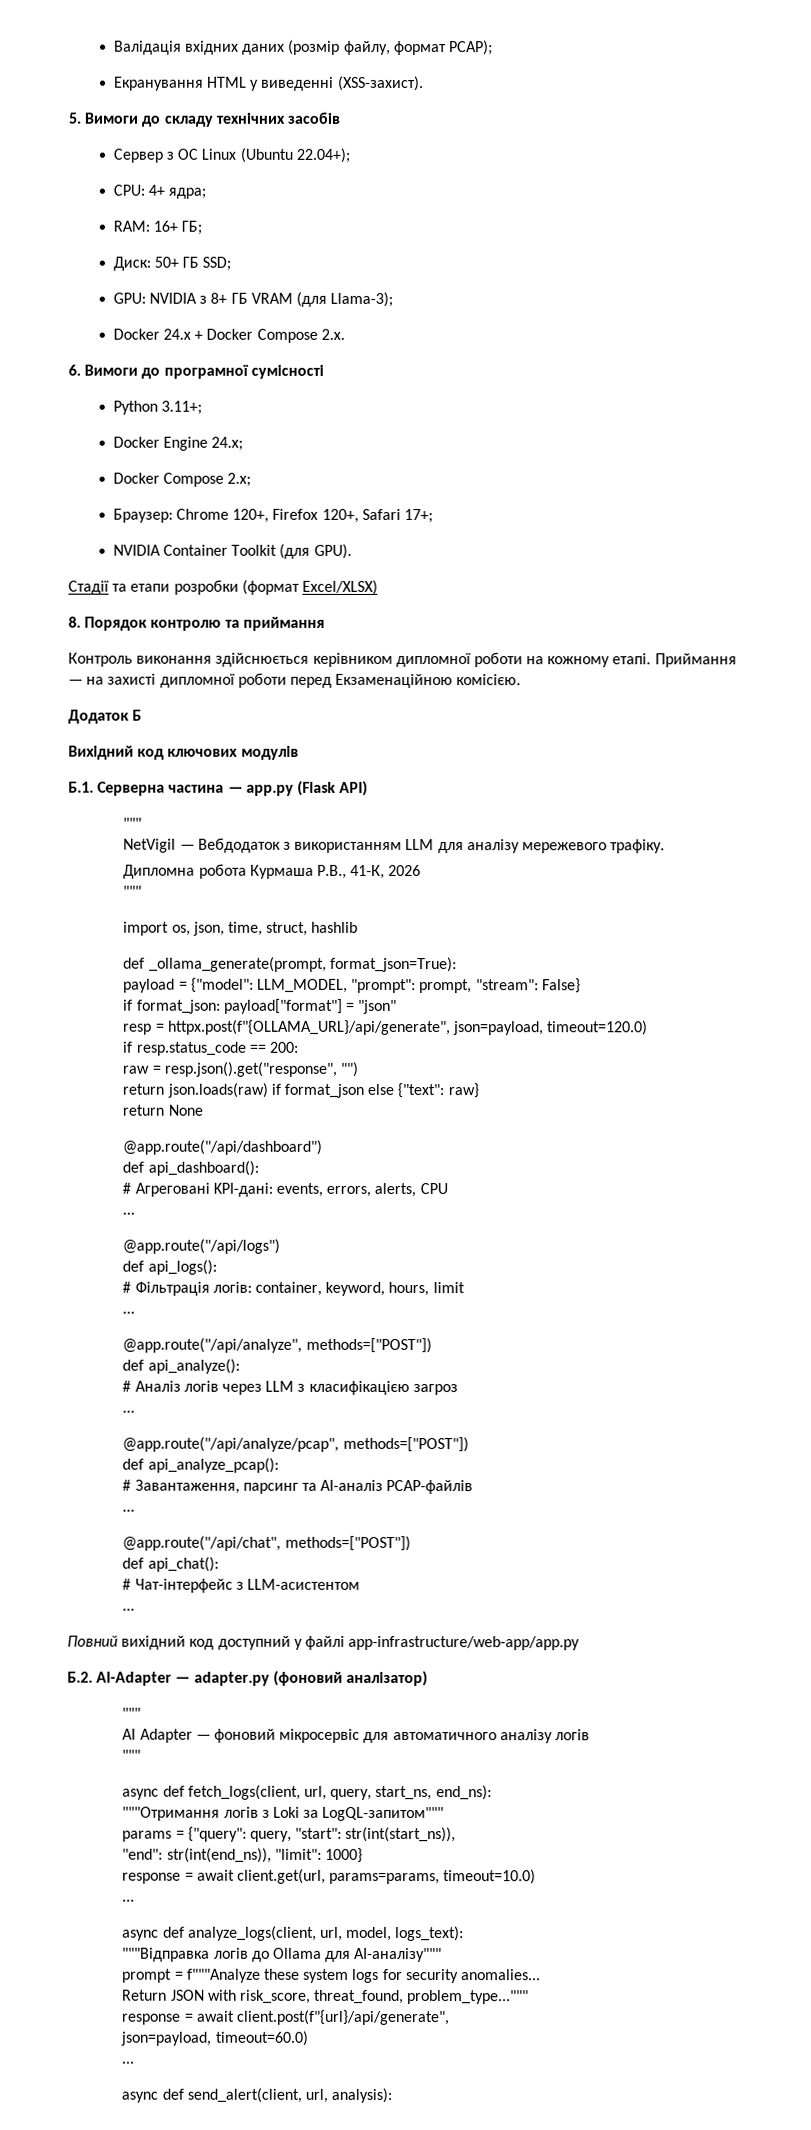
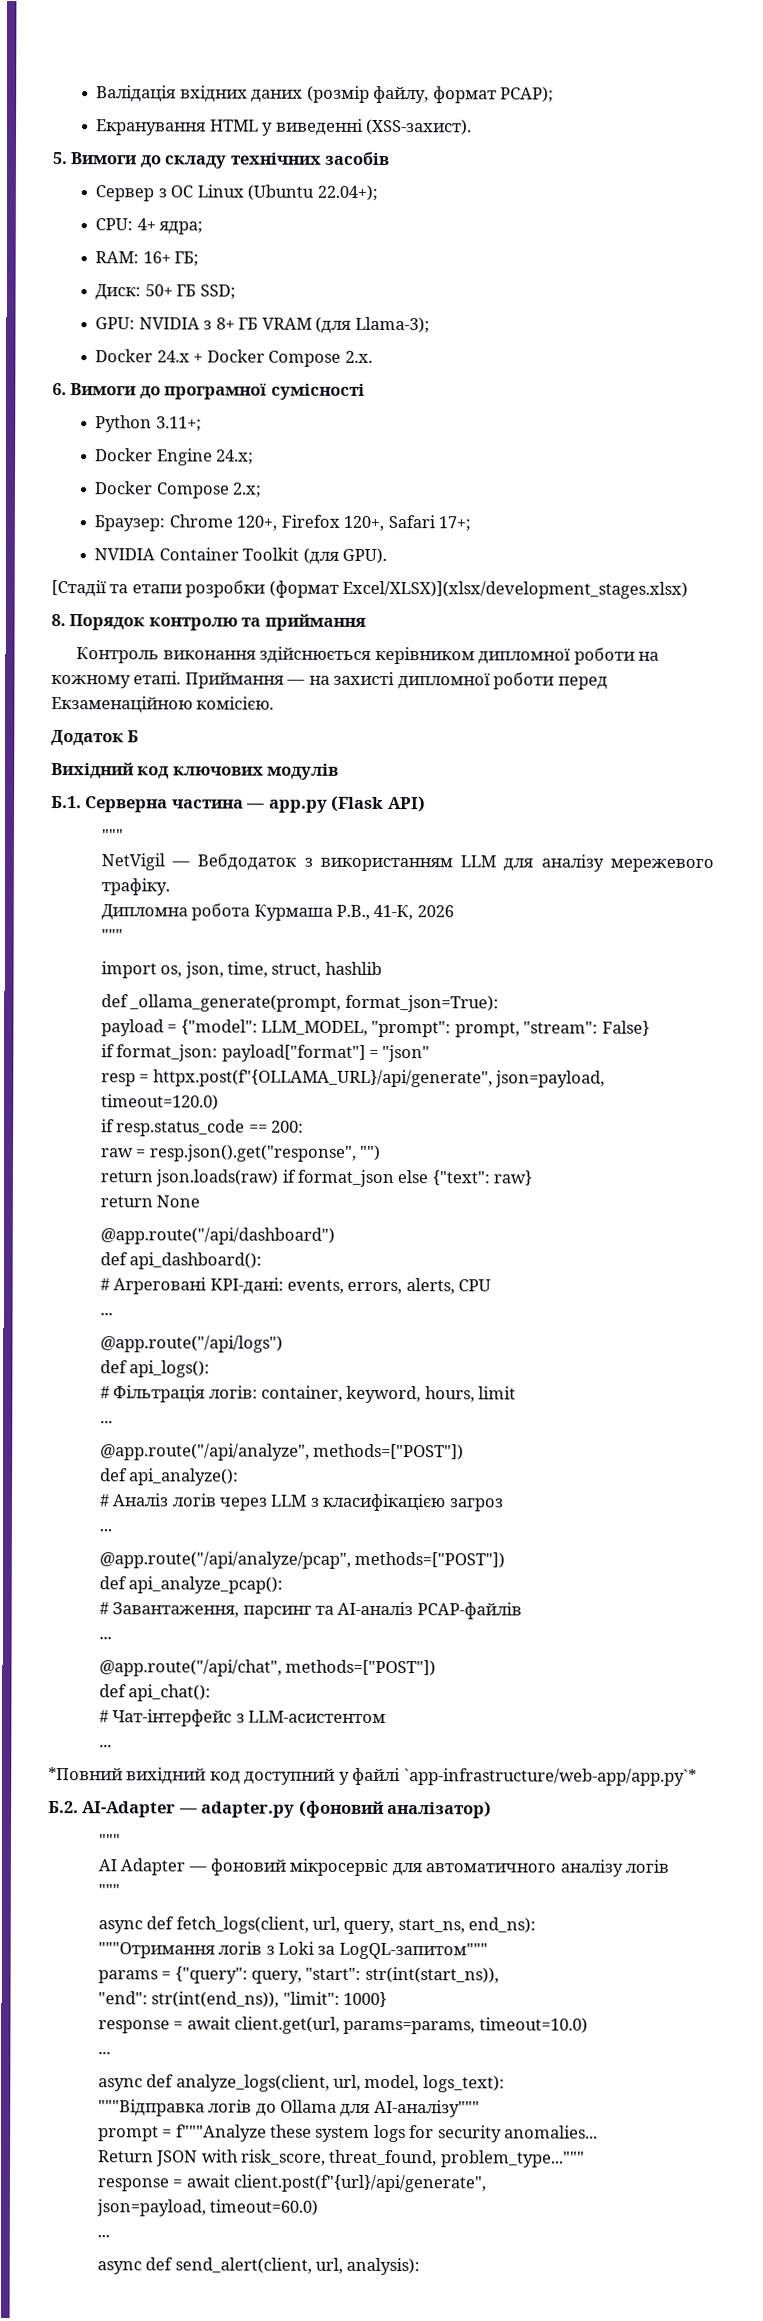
[68,580,109,595] Стадії -> [51,580,107,598] [Стадії
[301,579,378,595] Excel/XLSX) -> [342,580,689,599] Excel/XLSX)](xlsx/development_stages.xlsx)
[67,1635,118,1647] Повний -> [48,1767,123,1781] *Повний
[348,1635,581,1651] app-infrastructure/web-app/app.py -> [403,1768,697,1786] `app-infrastructure/web-app/app.py`*

